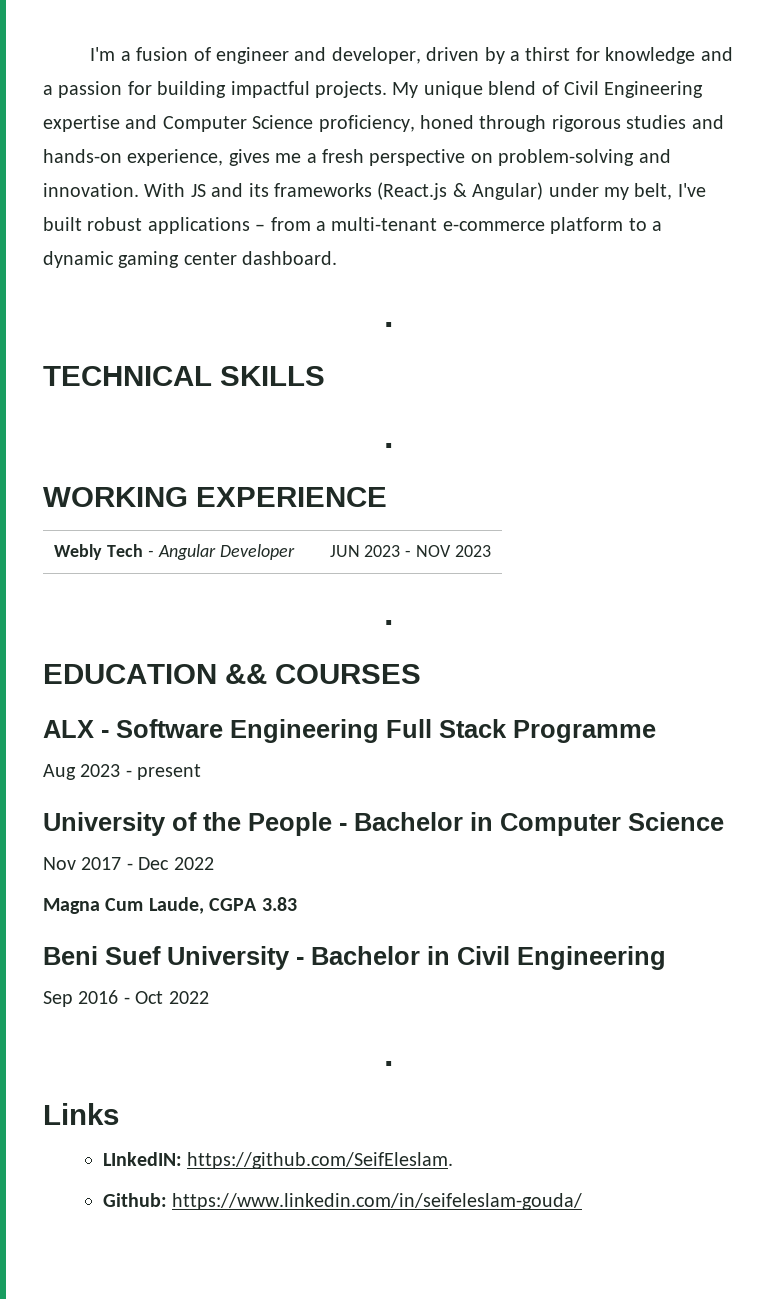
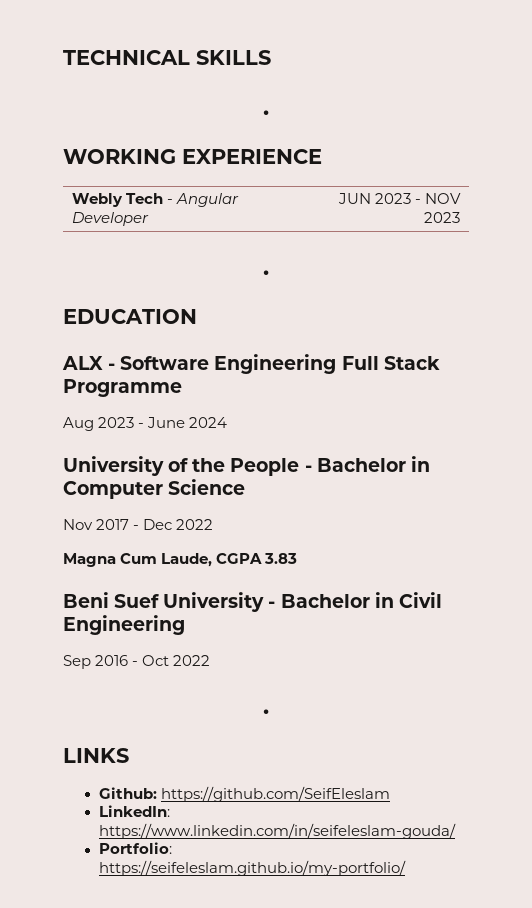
[90,47,733,64] [43,81,704,98] [43,115,724,132] [43,149,671,166] [43,182,706,200] [43,217,662,234] [43,251,338,268] [384,322,393,327] I'm a fusion of engineer and developer, driven by a thirst for knowledge and a passion for building impactful projects. My unique blend of Civil Engineering expertise and Computer Science proficiency, honed through rigorous studies and hands-on experience, gives me a fresh perspective on problem-solving and innovation. With JS and its frameworks (React.js & Angular) under my belt, I've built robust applications – from a multi-tenant e-commerce platform to a dynamic gaming center dashboard. // . // -> (63, 57) none
[225,664,421,684] && COURSES -> (197, 316) none
[137,764,202,780] present -> [147,417,228,428] June 2024
[43,1103,119,1125] [102,1152,453,1169] Links // LInkedIN: https://github.com/SeifEleslam. -> [63,748,129,763] LINKS
(167, 1200) none -> [160,786,390,802] [98,805,170,817] https://github.com/SeifEleslam // LinkedIn:
(582, 1201) none -> [98,842,172,854] [98,860,406,876] // Portfolio: https://seifeleslam.github.io/my-portfolio/

